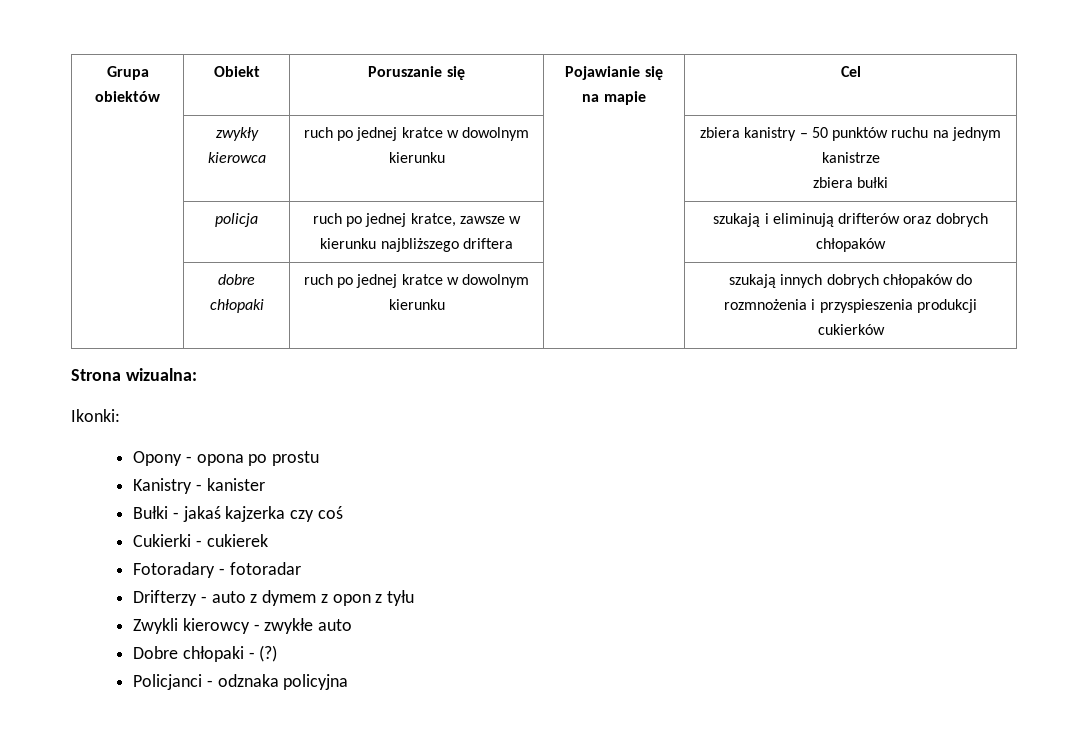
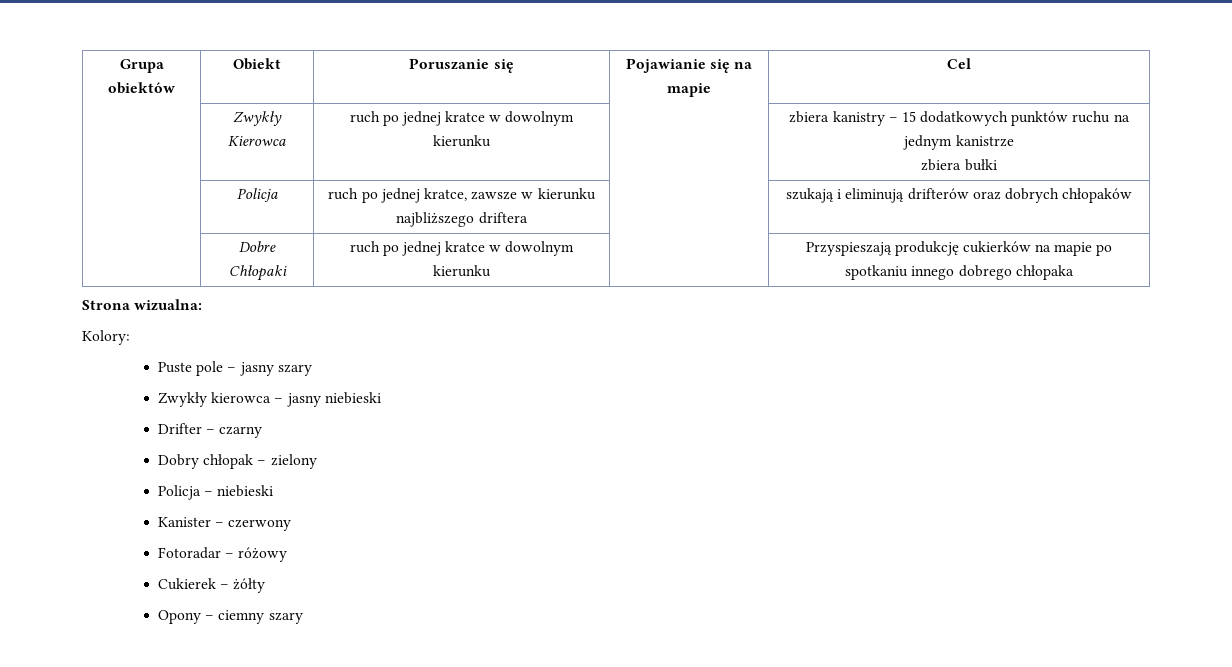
[215,127,259,141] [207,152,266,163] zwykły kierowca -> [233,111,282,126] [228,136,286,146] Zwykły Kierowca
[811,127,828,138] 50 -> [901,111,1009,126] 15 dodatkowych
[215,213,258,227] policja -> [236,188,278,202] Policja
[218,274,255,285] [209,299,264,313] [303,274,530,288] [388,299,445,310] [728,274,973,288] [724,299,977,313] [817,324,885,335] [71,368,197,381] [71,409,120,422] [133,451,320,466] [133,478,265,494] [133,506,343,522] [133,534,268,547] [133,562,301,578] [133,590,415,606] [133,618,353,634] [133,645,278,662] [133,674,349,690] dobre chłopaki | ruch po jednej kratce w dowolnym kierunku | | szukają innych dobrych chłopaków do rozmnożenia i przyspieszenia produkcji cukierków // Strona wizualna: // Ikonki: // Opony - opona po prostu // Kanistry - kanister // Bułki - jakaś kajzerka czy coś // Cukierki - cukierek // Fotoradary - fotoradar // Drifterzy - auto z dymem z opon z tyłu // Zwykli kierowcy - zwykłe auto // Dobre chłopaki - (?) // Policjanci - odznaka policyjna -> [239,241,276,252] [228,265,287,281] [349,241,575,256] [433,265,491,277] [805,241,1113,256] [845,265,1074,280] [82,299,203,311] [82,330,130,345] [158,361,312,376] [158,392,381,407] [158,423,263,438] [158,454,317,469] [158,485,274,500] [158,517,292,531] [158,547,288,562] [158,578,266,593] [158,610,303,624] Dobre Chłopaki | ruch po jednej kratce w dowolnym kierunku | | Przyspieszają produkcję cukierków na mapie po spotkaniu innego dobrego chłopaka // Strona wizualna: // Kolory: // Puste pole – jasny szary // Zwykły kierowca – jasny niebieski // Drifter – czarny // Dobry chłopak – zielony // Policja – niebieski // Kanister – czerwony // Fotoradar – różowy // Cukierek – żółty // Opony – ciemny szary

